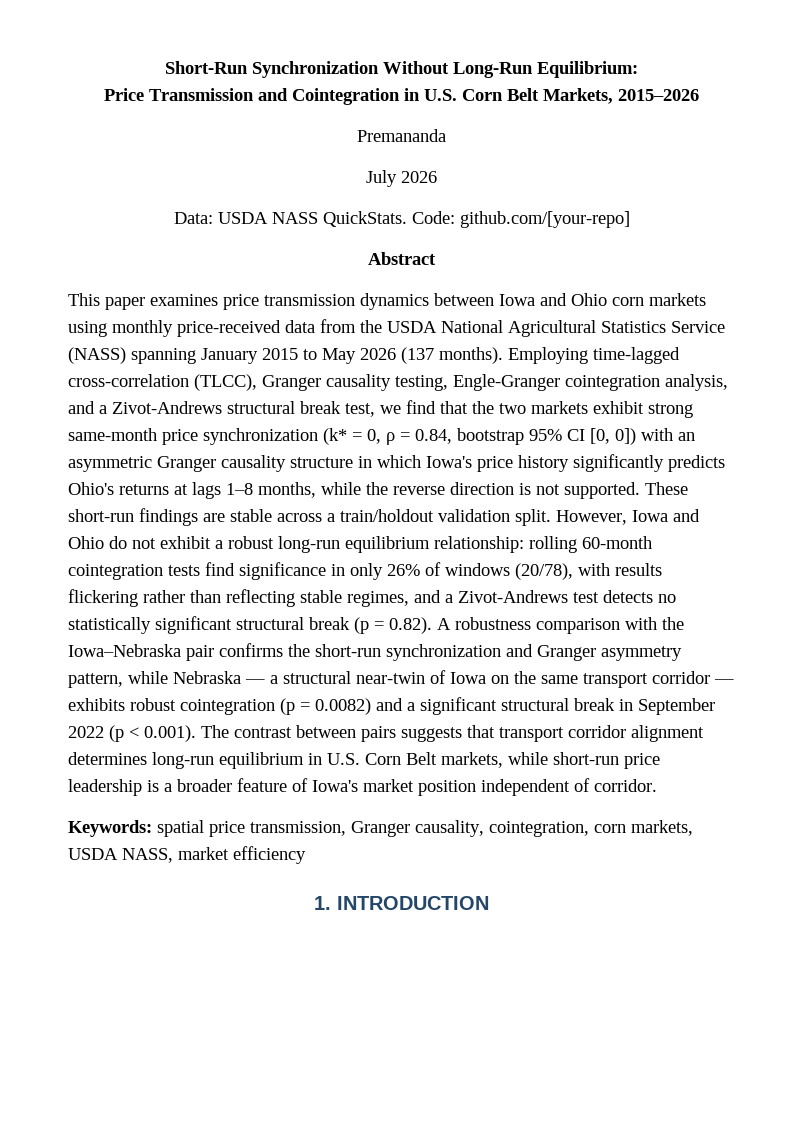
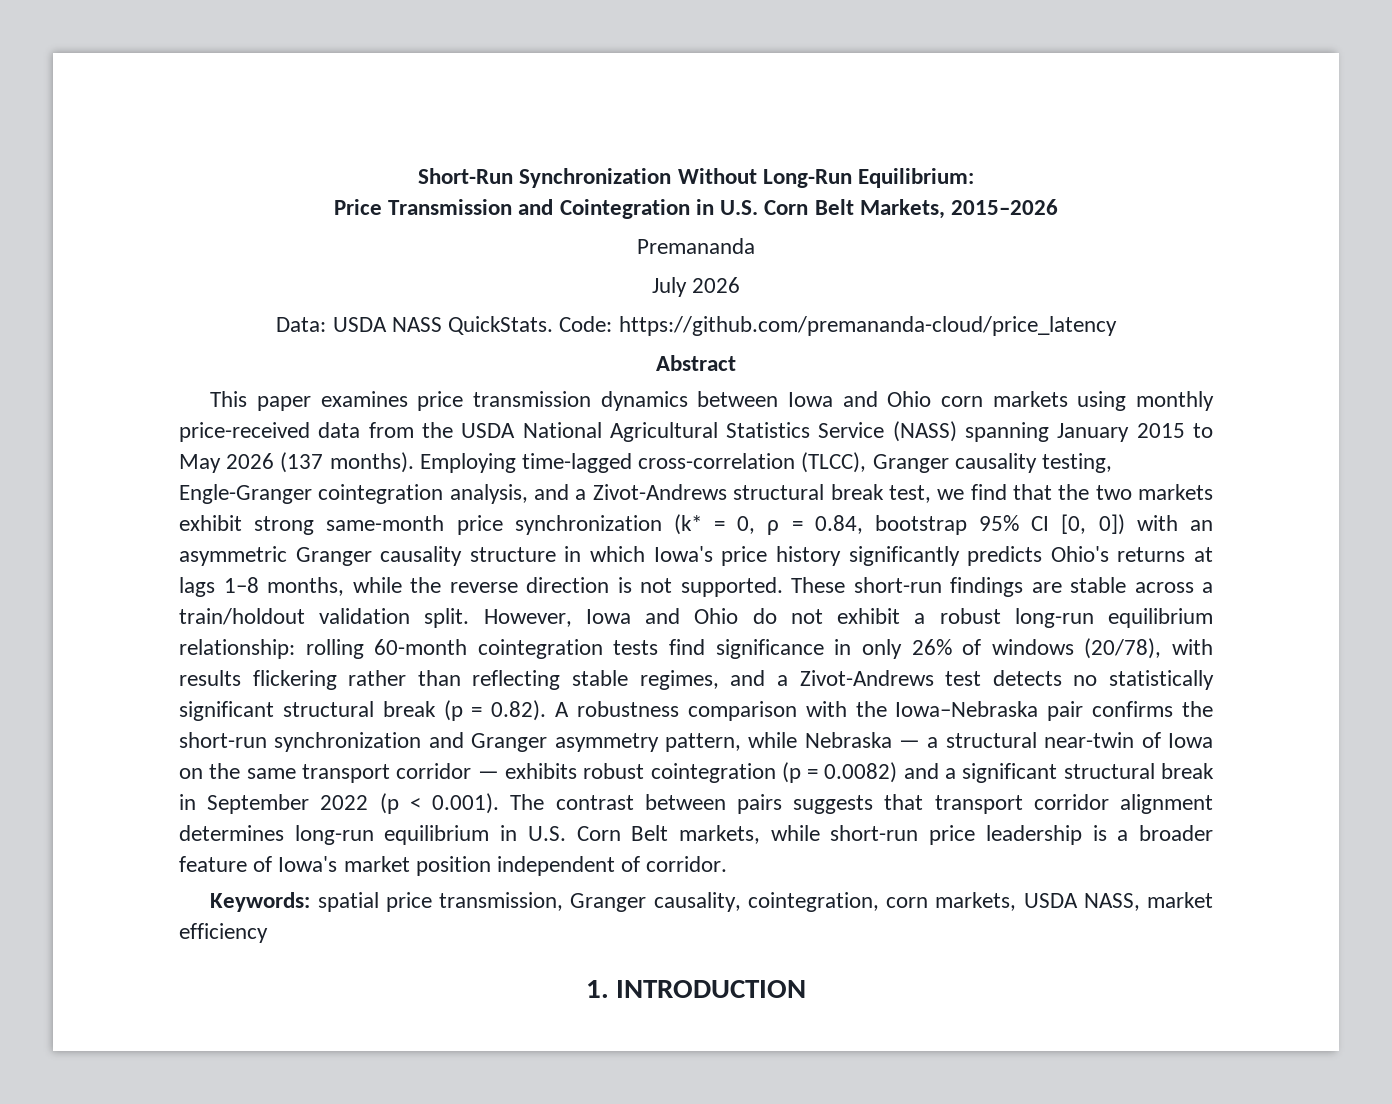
[459,211,630,228] github.com/[your-repo] -> [618,316,1117,336] https://github.com/premananda-cloud/price_latency

